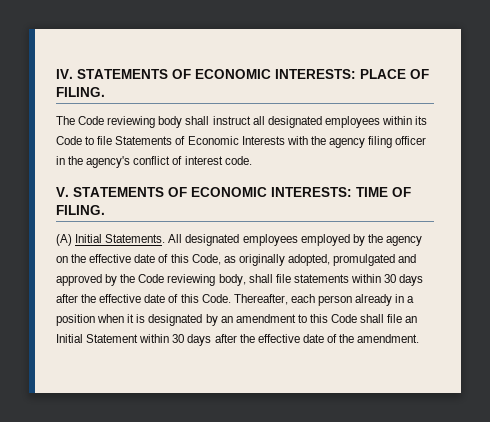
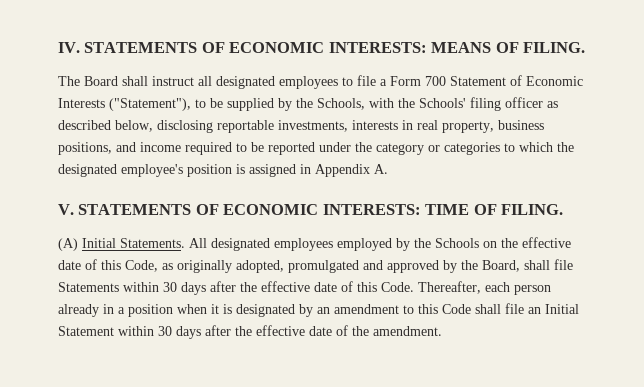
[360,69,406,79] PLACE -> [431,42,492,53] MEANS
[78,116,183,128] Code reviewing body -> [84,76,118,86] Board
[381,116,428,125] [56,136,285,145] within its Code to file Statements of Economic Interests -> [342,75,583,86] [58,98,365,111] to file a Form 700 Statement of Economic Interests ("Statement"), to be supplied by the Schools,
[328,138,365,148] agency -> [419,98,466,108] Schools'
[56,156,252,168] in the agency's conflict of interest code. -> [547,101,558,108] [58,120,544,133] [58,142,574,155] [58,164,388,177] as described below, disclosing reportable investments, interests in real property, business positions, and income required to be reported under the category or categories to which the designated employee's position is assigned in Appendix A.
[385,236,422,246] agency -> [435,238,479,248] Schools
[138,274,349,286] Code reviewing body, shall file statements -> [482,259,573,272] [58,282,119,292] Board, shall file Statements

